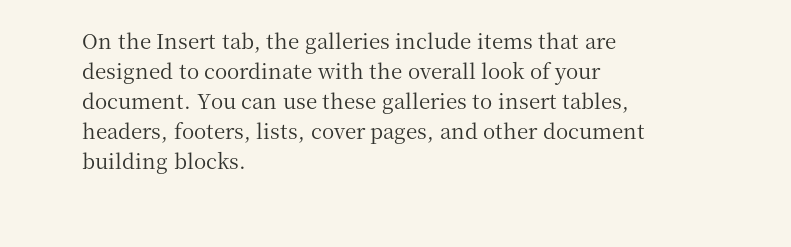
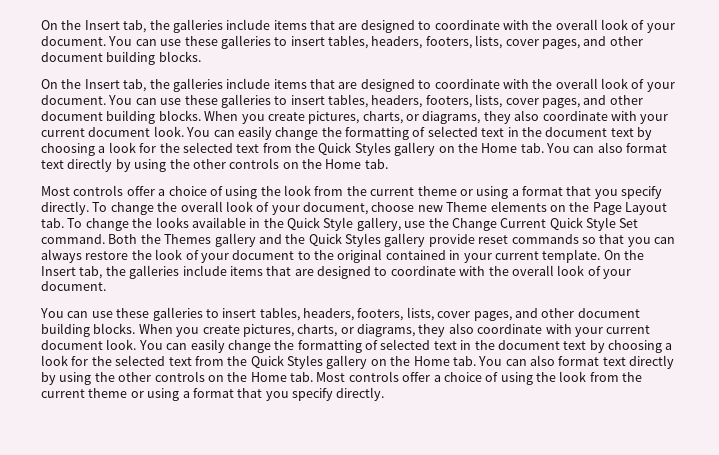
(246, 160) none -> [41,78,675,92] [41,94,643,108] [41,110,669,124] [41,126,652,140] [41,142,668,156] [41,158,388,172] [41,185,663,199] [41,201,667,215] [41,217,639,231] [41,233,675,247] [41,249,644,263] [41,265,631,279] [41,281,106,291] [40,307,640,321] [41,323,651,337] [41,339,673,353] [41,355,675,369] [41,371,643,385] [41,387,385,401] // On the Insert tab, the galleries include items that are designed to coordinate with the overall look of your document. You can use these galleries to insert tables, headers, footers, lists, cover pages, and other document building blocks. When you create pictures, charts, or diagrams, they also coordinate with your current document look. You can easily change the formatting of selected text in the document text by choosing a look for the selected text from the Quick Styles gallery on the Home tab. You can also format text directly by using the other controls on the Home tab. // Most controls offer a choice of using the look from the current theme or using a format that you specify directly. To change the overall look of your document, choose new Theme elements on the Page Layout tab. To change the looks available in the Quick Style gallery, use the Change Current Quick Style Set command. Both the Themes gallery and the Quick Styles gallery provide reset commands so that you can always restore the look of your document to the original contained in your current template. On the Insert tab, the galleries include items that are designed to coordinate with the overall look of your document. // You can use these galleries to insert tables, headers, footers, lists, cover pages, and other document building blocks. When you create pictures, charts, or diagrams, they also coordinate with your current document look. You can easily change the formatting of selected text in the document text by choosing a look for the selected text from the Quick Styles gallery on the Home tab. You can also format text directly by using the other controls on the Home tab. Most controls offer a choice of using the look from the current theme or using a format that you specify directly.

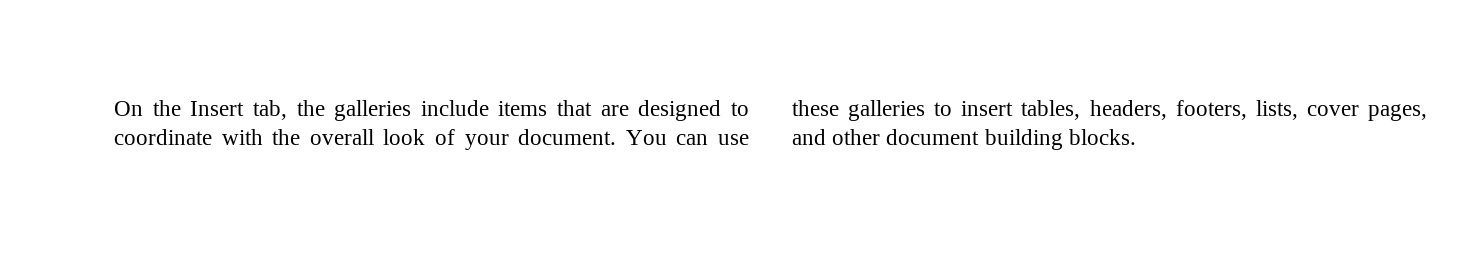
[41,78,675,92] [41,94,643,108] [41,110,669,124] [41,126,652,140] [41,142,668,156] [41,158,388,172] [41,185,663,199] [41,201,667,215] [41,217,639,231] [41,233,675,247] [41,249,644,263] [41,265,631,279] [41,281,106,291] [40,307,640,321] [41,323,651,337] [41,339,673,353] [41,355,675,369] [41,371,643,385] [41,387,385,401] // On the Insert tab, the galleries include items that are designed to coordinate with the overall look of your document. You can use these galleries to insert tables, headers, footers, lists, cover pages, and other document building blocks. When you create pictures, charts, or diagrams, they also coordinate with your current document look. You can easily change the formatting of selected text in the document text by choosing a look for the selected text from the Quick Styles gallery on the Home tab. You can also format text directly by using the other controls on the Home tab. // Most controls offer a choice of using the look from the current theme or using a format that you specify directly. To change the overall look of your document, choose new Theme elements on the Page Layout tab. To change the looks available in the Quick Style gallery, use the Change Current Quick Style Set command. Both the Themes gallery and the Quick Styles gallery provide reset commands so that you can always restore the look of your document to the original contained in your current template. On the Insert tab, the galleries include items that are designed to coordinate with the overall look of your document. // You can use these galleries to insert tables, headers, footers, lists, cover pages, and other document building blocks. When you create pictures, charts, or diagrams, they also coordinate with your current document look. You can easily change the formatting of selected text in the document text by choosing a look for the selected text from the Quick Styles gallery on the Home tab. You can also format text directly by using the other controls on the Home tab. Most controls offer a choice of using the look from the current theme or using a format that you specify directly. -> (1136, 137) none

